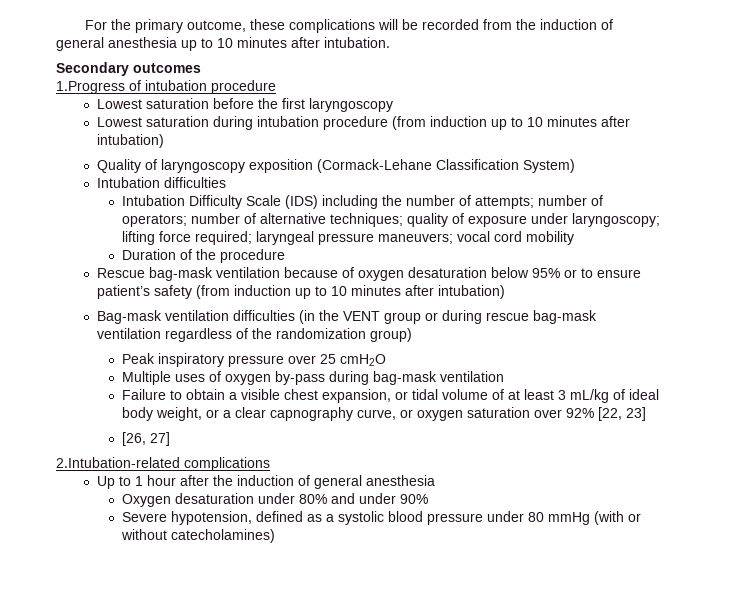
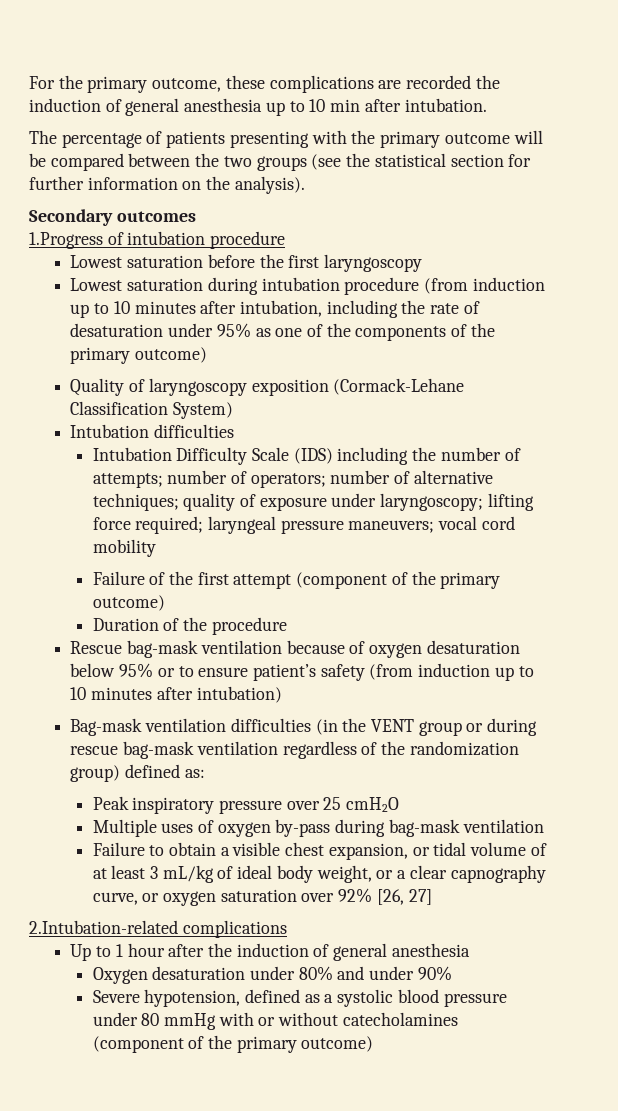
[378,19,513,30] will be recorded from -> [378,75,472,89] are recorded
[237,37,287,48] minutes -> [330,99,361,112] min
(390, 42) none -> [29,130,543,148] [29,153,532,171] [29,176,305,194] // The percentage of patients presenting with the primary outcome will be compared between the two groups (see the statistical section for further information on the analysis).
[96,134,164,148] intubation) -> [240,300,480,318] [70,323,495,341] [70,347,208,364] intubation, including the rate of desaturation under 95% as one of the components of the primary outcome)
(574, 238) none -> [92,571,501,589] [92,595,165,611] // Failure of the first attempt (component of the primary outcome)
(412, 335) none -> [125,764,205,778] defined as:
[597,407,646,421] [22, 23] // -> (373, 895) none
[593,511,624,525] (with -> [218,1012,254,1026] with
[170,529,275,543] catecholamines) -> [342,1012,458,1026] [92,1035,374,1053] catecholamines (component of the primary outcome)

